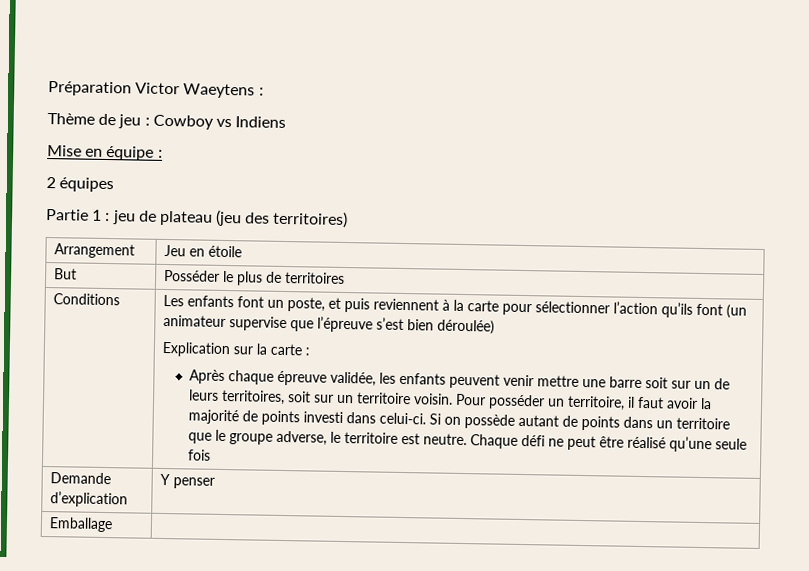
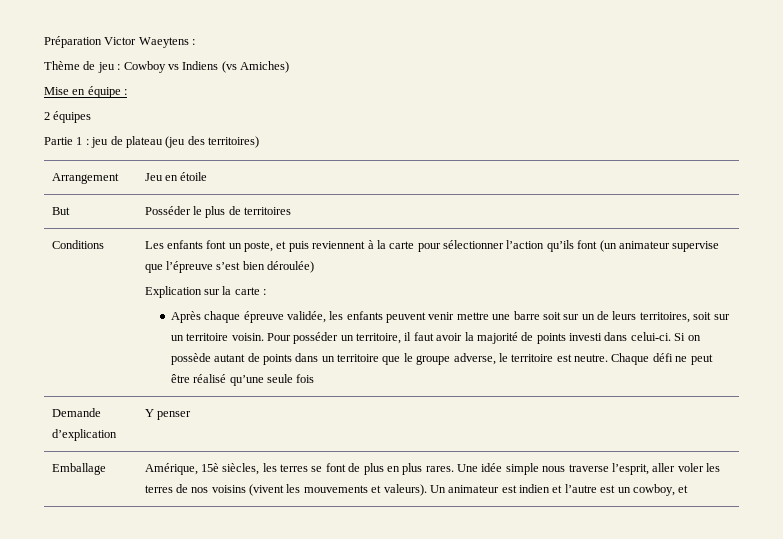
(287, 122) none -> [221,61,289,73] (vs Amiches)
(114, 525) none -> [144,463,721,475] [144,484,689,496] Amérique, 15è siècles, les terres se font de plus en plus rares. Une idée simple nous traverse l’esprit, aller voler les terres de nos voisins (vivent les mouvements et valeurs). Un animateur est indien et l’autre est un cowboy, et

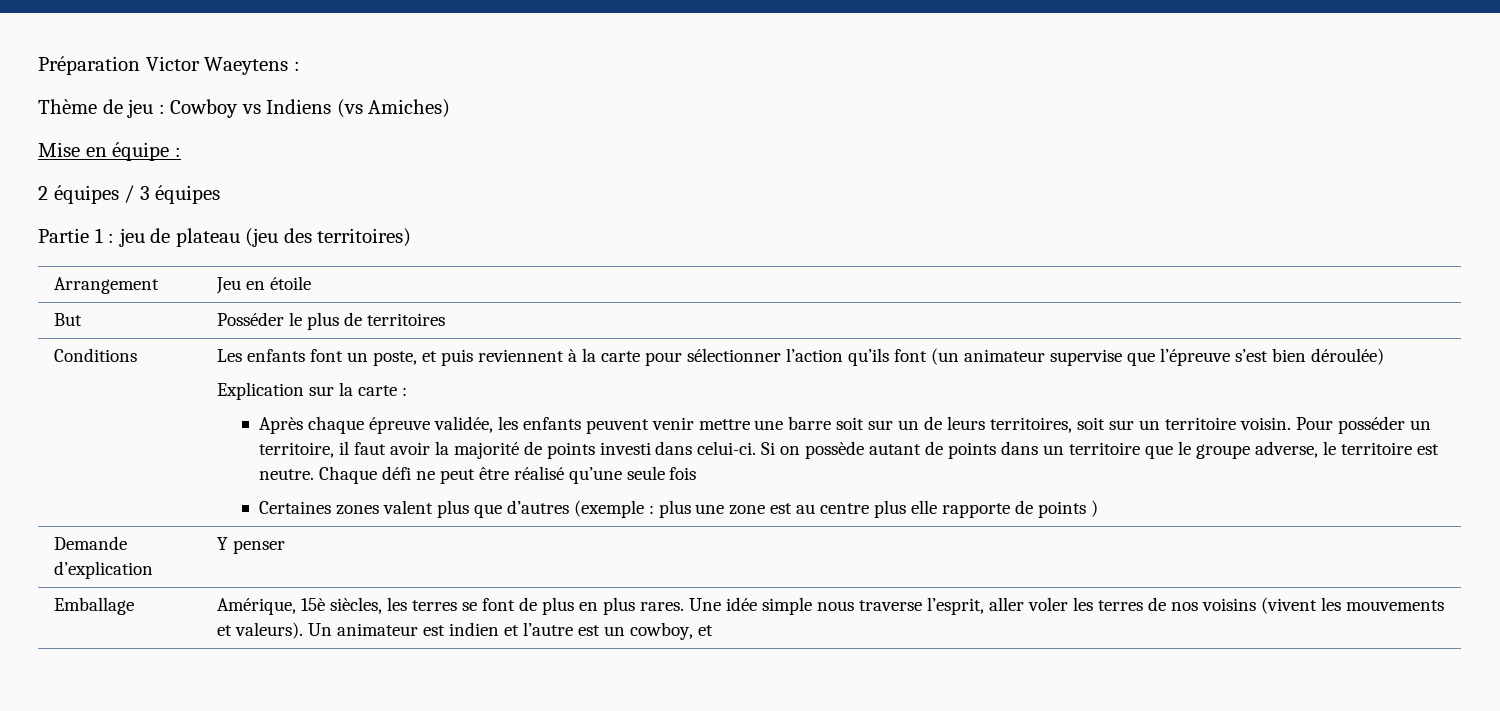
(92, 117) none -> [124,185,221,204] / 3 équipes
(315, 378) none -> [258,500,1099,518] // Certaines zones valent plus que d’autres (exemple : plus une zone est au centre plus elle rapporte de points )

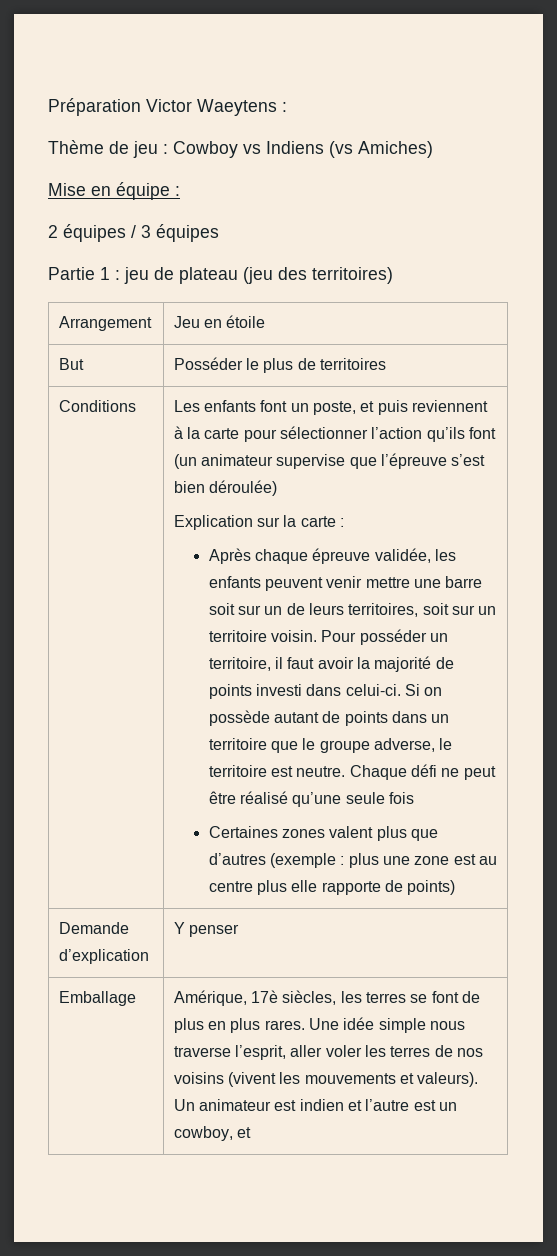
[1038,500,1099,518] points ) -> [407,880,456,895] points)
[301,598,326,611] 15è -> [251,990,279,1003] 17è

